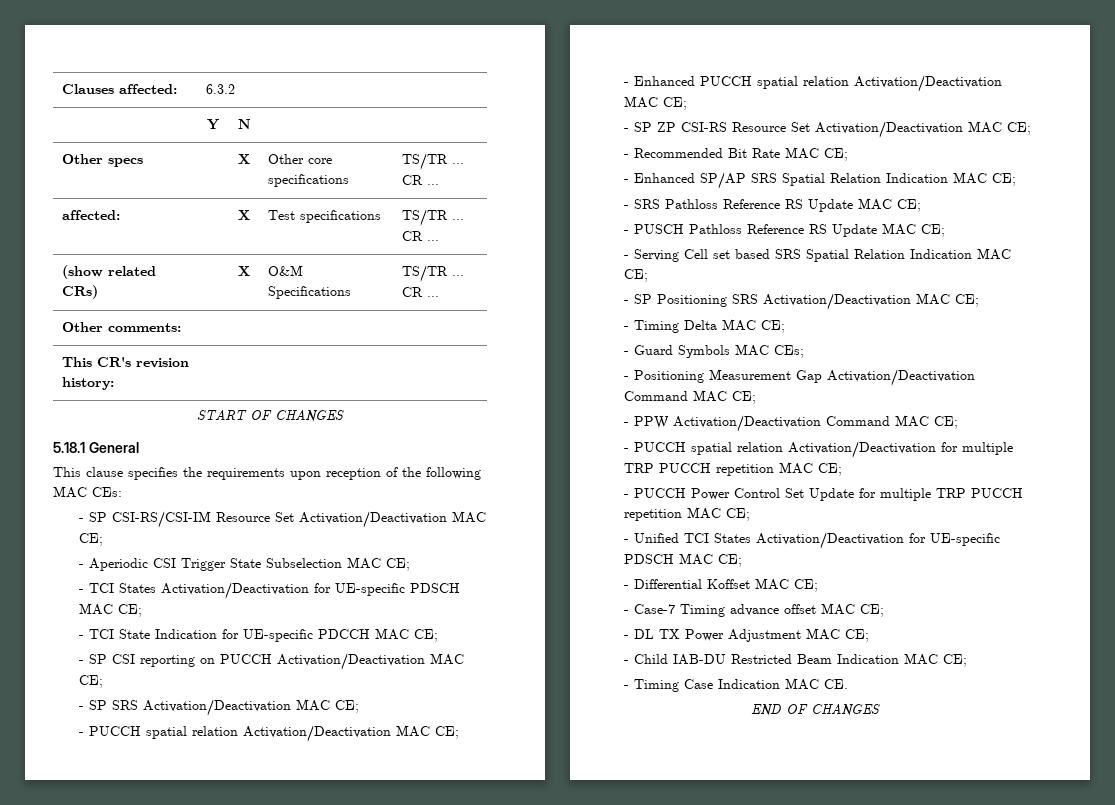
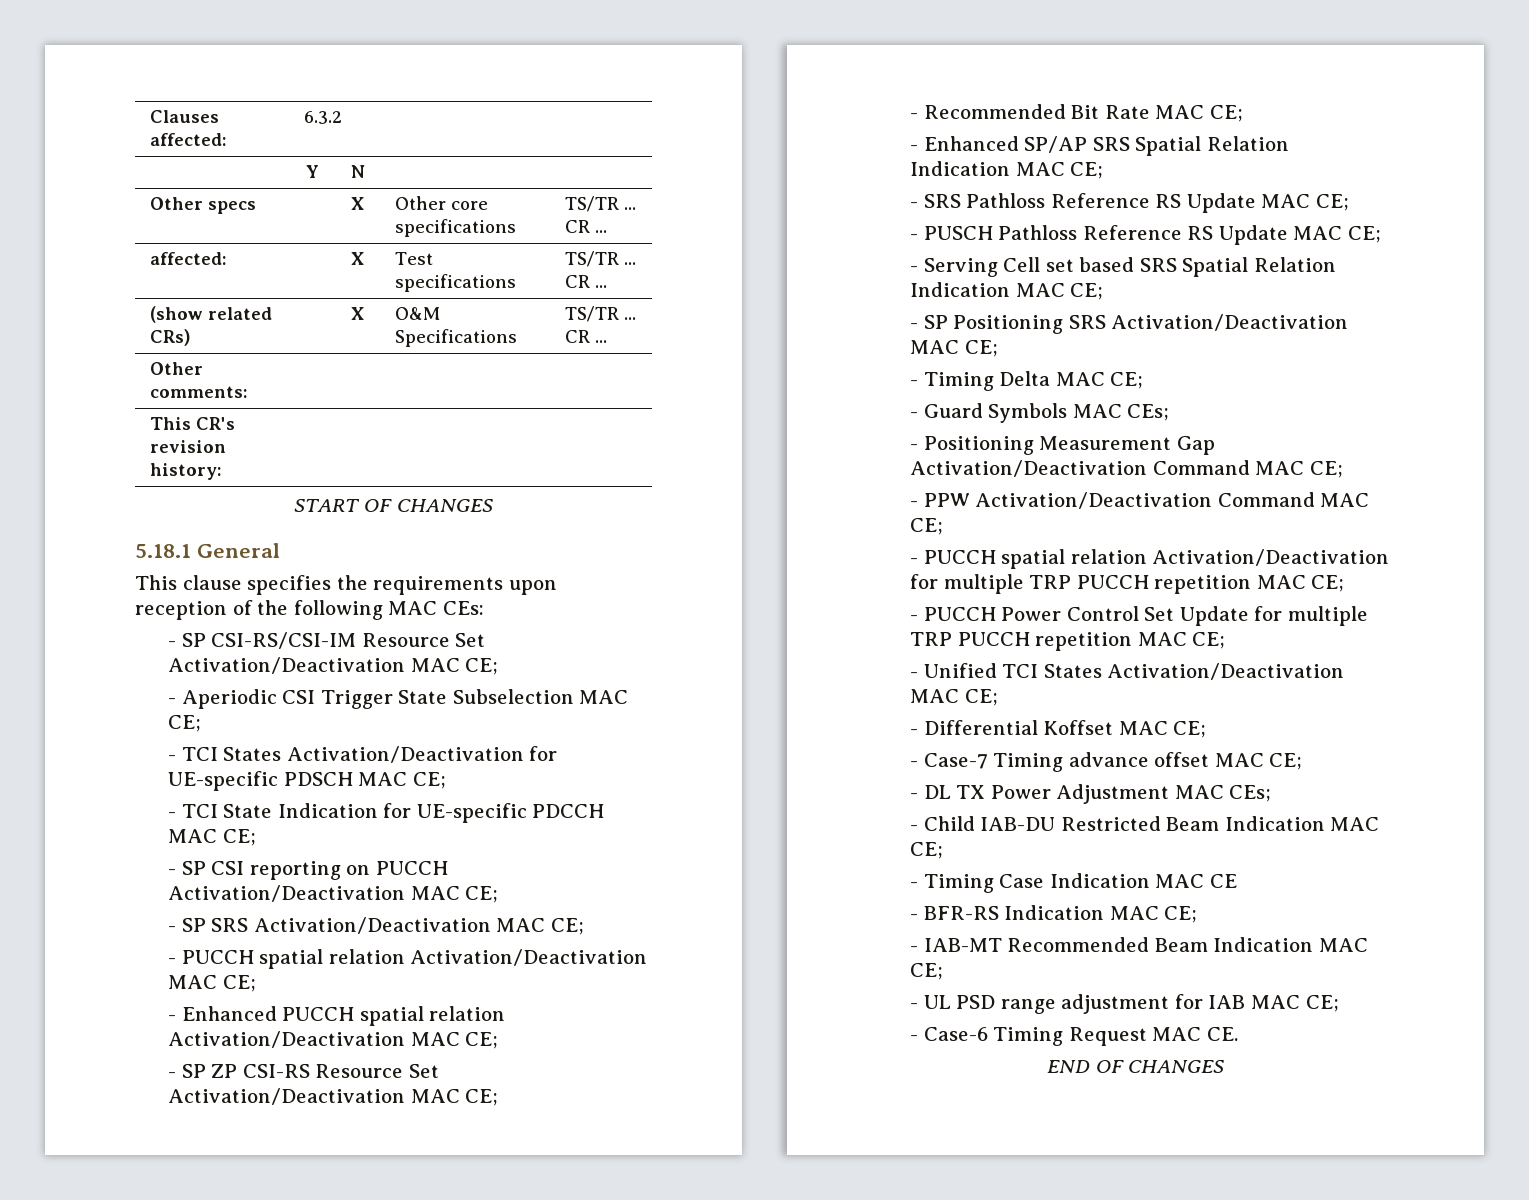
[908,533,1000,546] [623,554,674,564] for UE-specific PDSCH -> (1345, 671) none
[844,629,869,642] CE; -> [1229,785,1272,802] CEs;
(819, 684) none -> [1209,874,1237,888] [910,905,1198,923] [910,937,1368,952] [910,963,944,980] [910,994,1339,1014] [910,1027,1202,1046] CE // - BFR-RS Indication MAC CE; // - IAB-MT Recommended Beam Indication MAC CE; // - UL PSD range adjustment for IAB MAC CE; // - Case-6 Timing Request MAC

